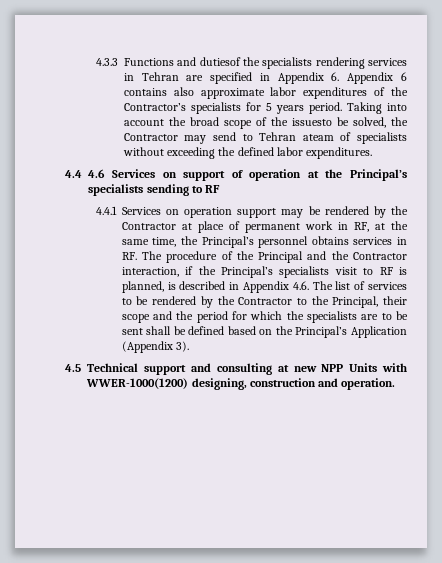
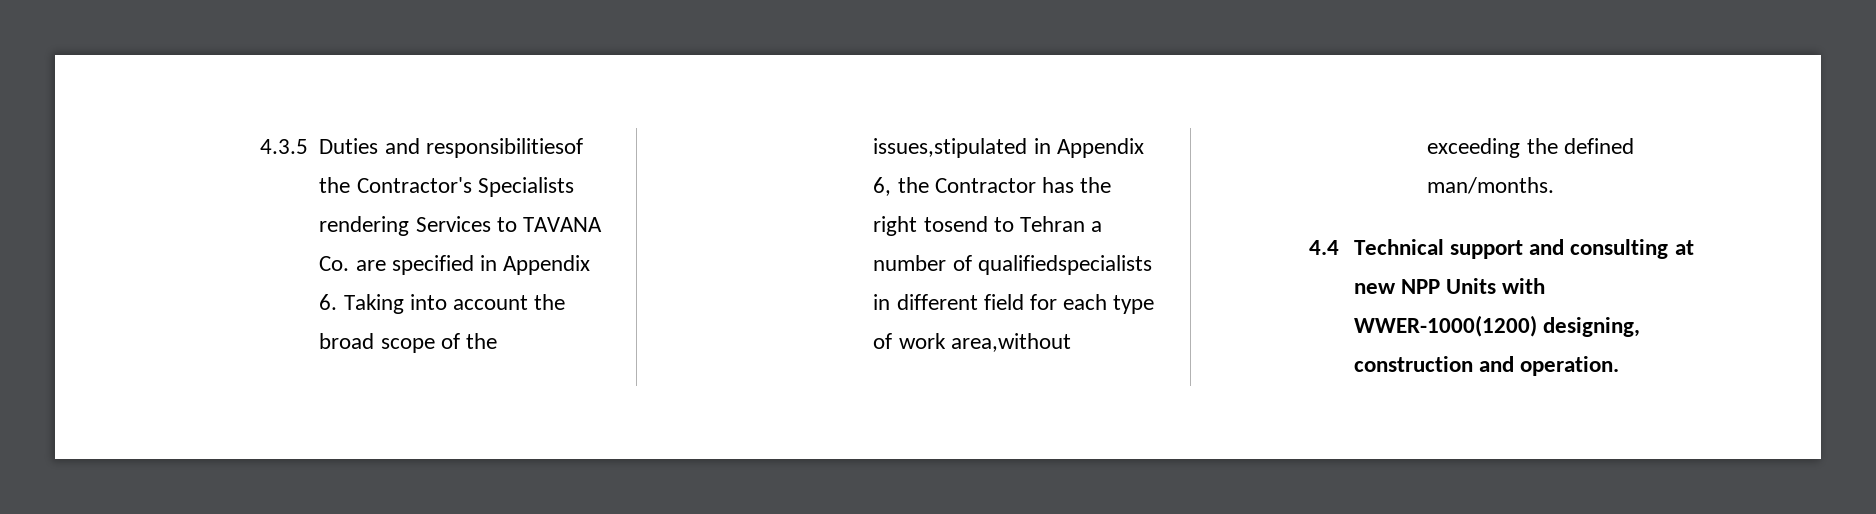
[95,57,407,69] [123,72,179,81] 4.3.3 Functions and dutiesof the specialists rendering services in Tehran -> [259,138,583,158] [319,177,574,197] [319,216,603,236] [319,256,350,271] 4.3.5 Duties and responsibilitiesof the Contractor's Specialists rendering Services to TAVANA Co.
[347,72,407,84] [123,87,409,99] [123,102,342,114] Appendix 6 contains also approximate labor expenditures of the Contractor’s specialists for 5 years period. -> (338, 302) none
[291,117,408,128] [123,132,407,144] [122,147,372,159] [65,169,407,181] [88,184,221,196] [95,206,408,218] [121,221,408,233] [121,236,407,248] [121,251,407,263] [121,266,407,278] [121,281,407,293] [121,296,407,308] [121,311,409,323] [121,326,407,338] [121,341,190,353] [65,364,82,372] issuesto be solved, the Contractor may send to Tehran ateam of specialists without exceeding the defined labor expenditures. // 4.4 4.6 Services on support of operation at the Principal’s specialists sending to RF // 4.4.1 Services on operation support may be rendered by the Contractor at place of permanent work in RF, at the same time, the Principal’s personnel obtains services in RF. The procedure of the Principal and the Contractor interaction, if the Principal’s specialists visit to RF is planned, is described in Appendix 4.6. The list of services to be rendered by the Contractor to the Principal, their scope and the period for which the specialists are to be sent shall be defined based on the Principal’s Application (Appendix 3). // 4.5 -> [873,138,1144,158] [873,177,1112,196] [873,216,1103,236] [873,255,1152,275] [873,294,1155,314] [873,333,1071,352] [1427,138,1634,158] [1427,177,1555,194] [1309,240,1340,255] issues,stipulated in Appendix 6, the Contractor has the right tosend to Tehran a number of qualifiedspecialists in different field for each type of work area,without exceeding the defined man/months. // 4.4

